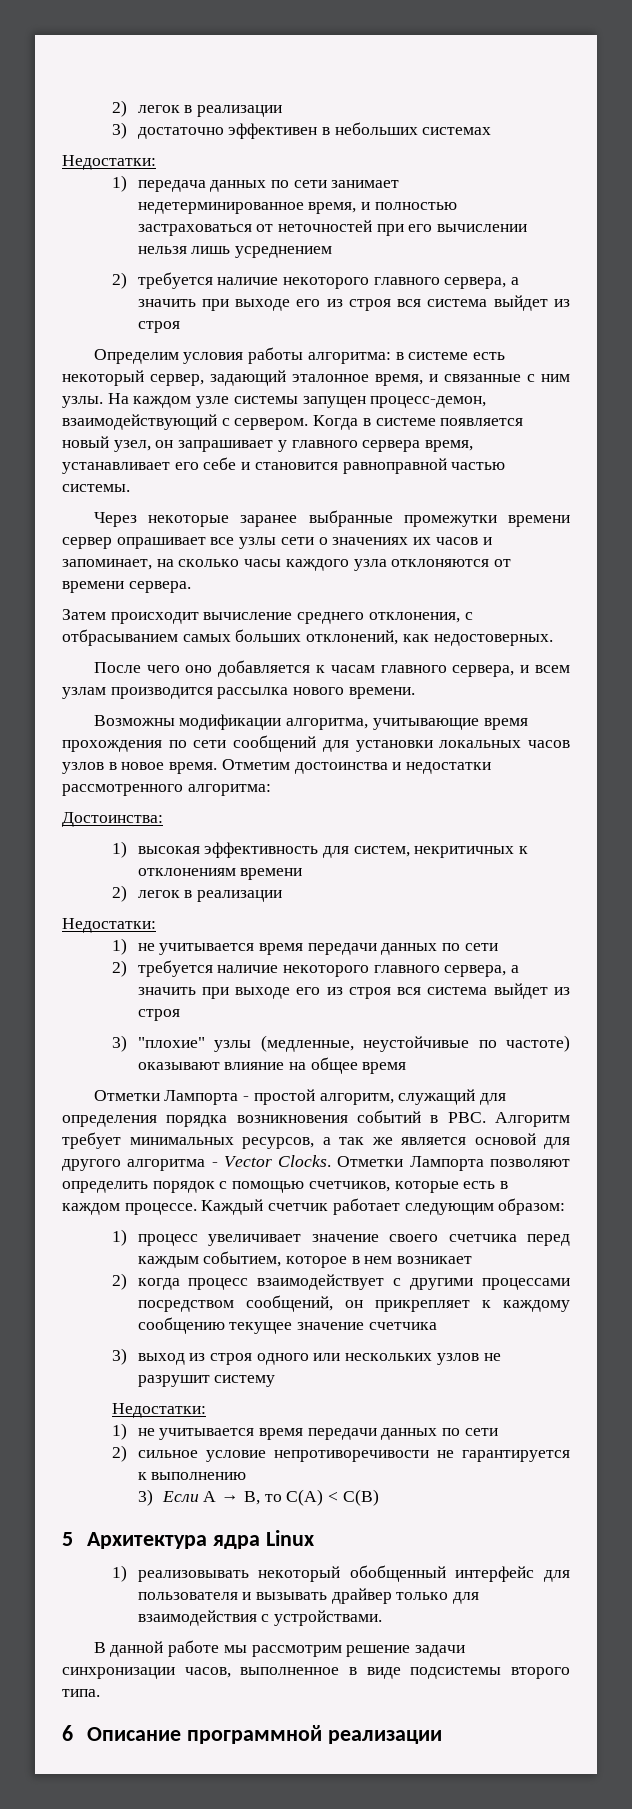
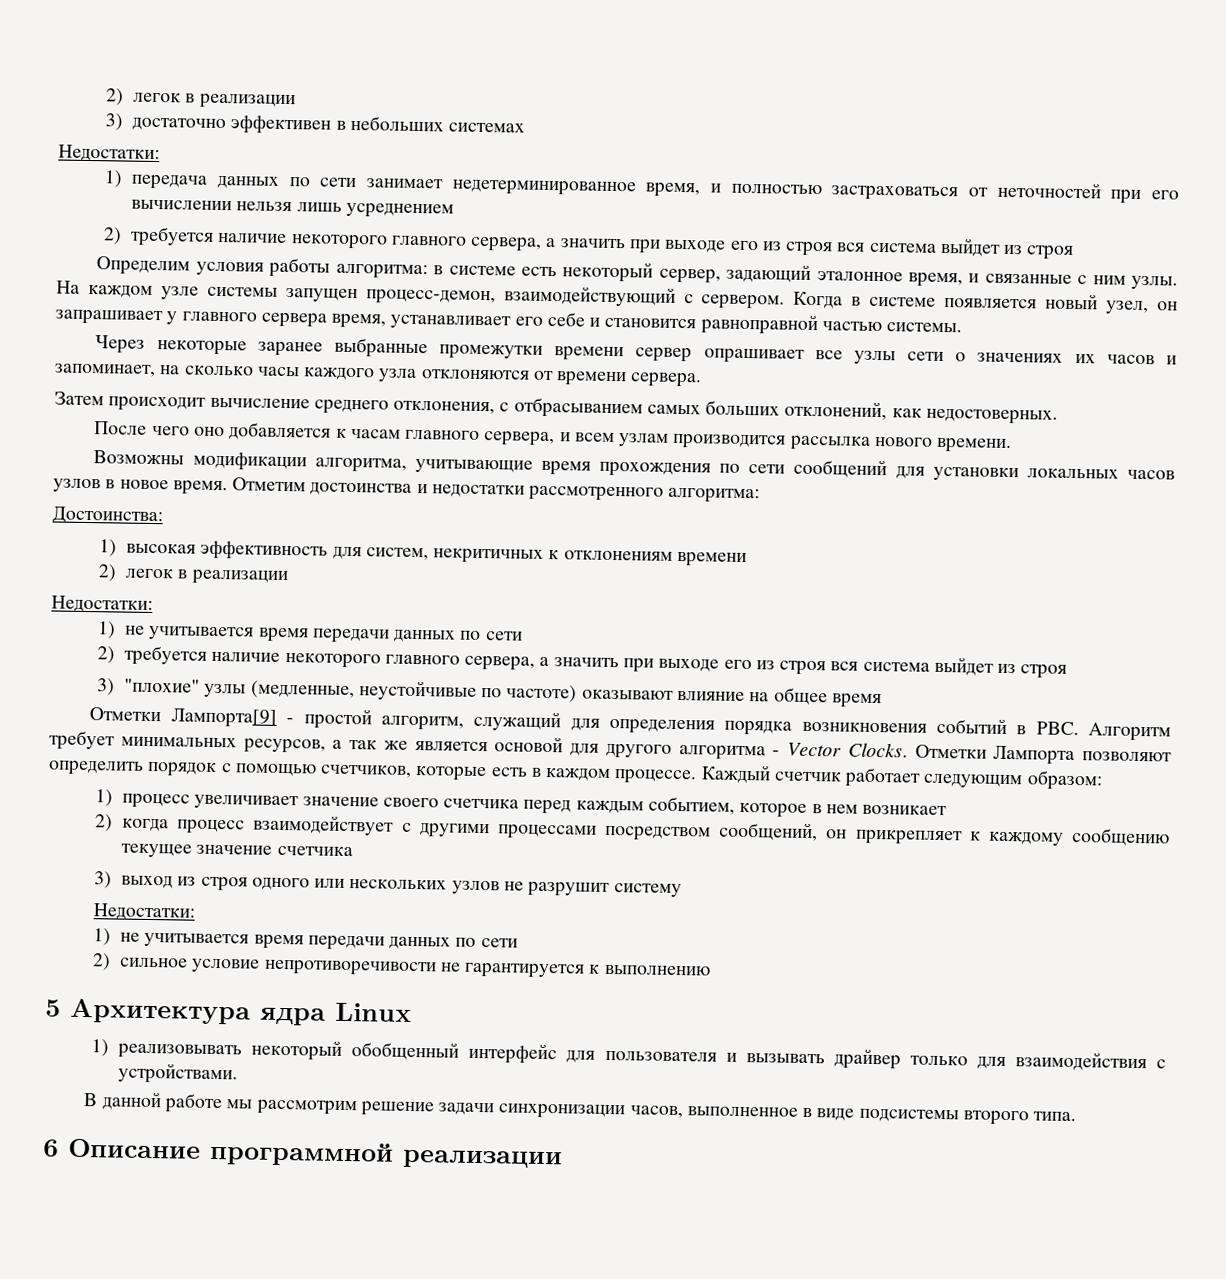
[164,1090,239,1105] Лампорта -> [170,708,277,728] Лампорта[9]
[137,1489,379,1506] // 3) Если А → В, то С(А) < С(В) -> (711, 970) none

